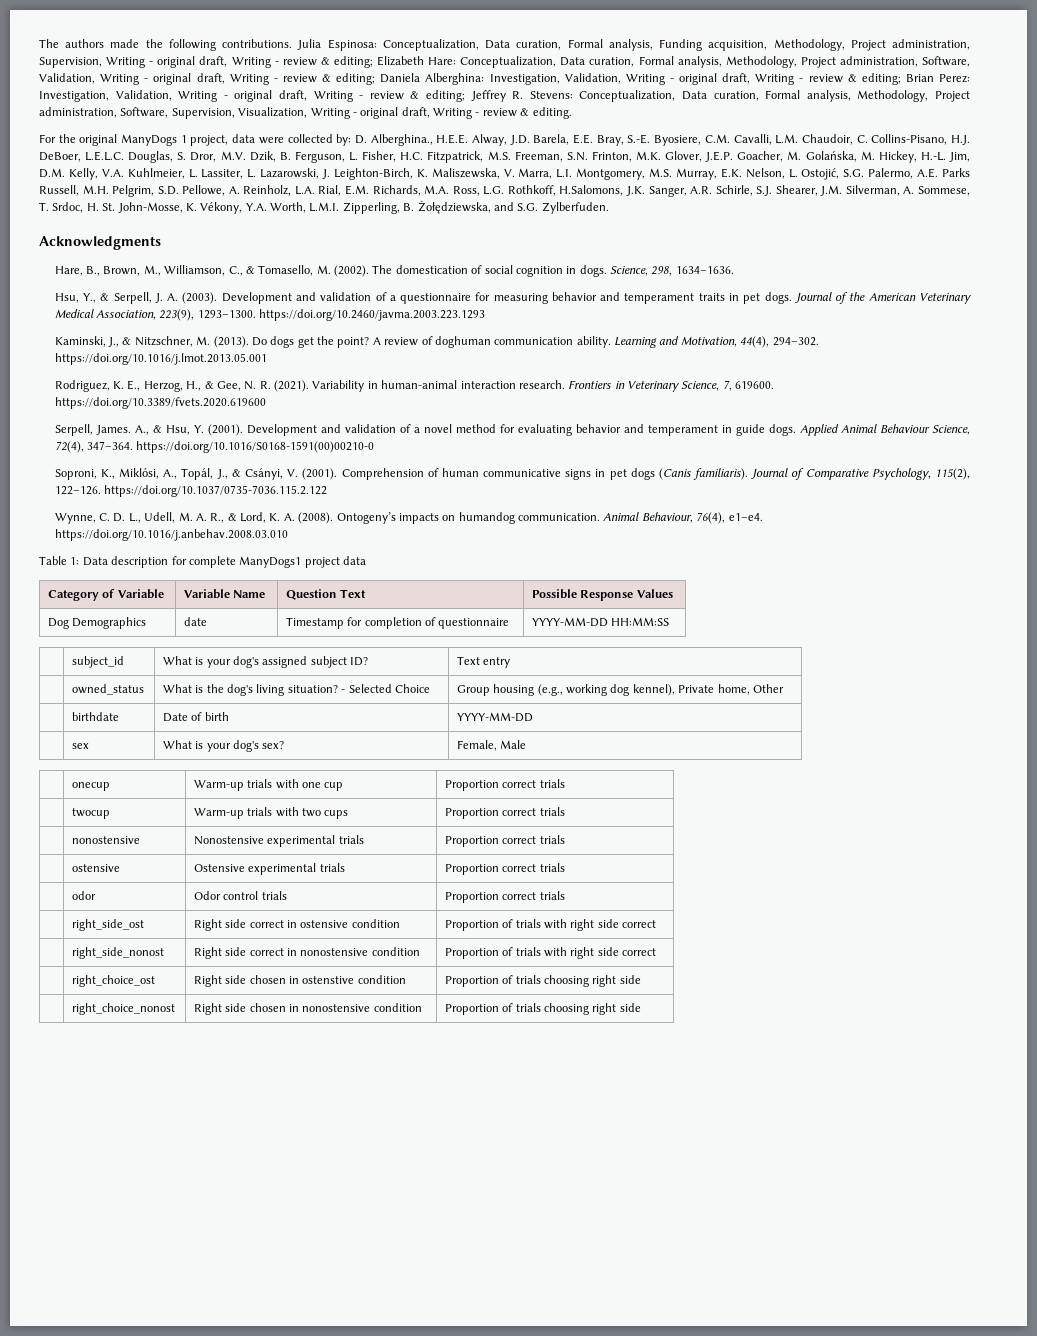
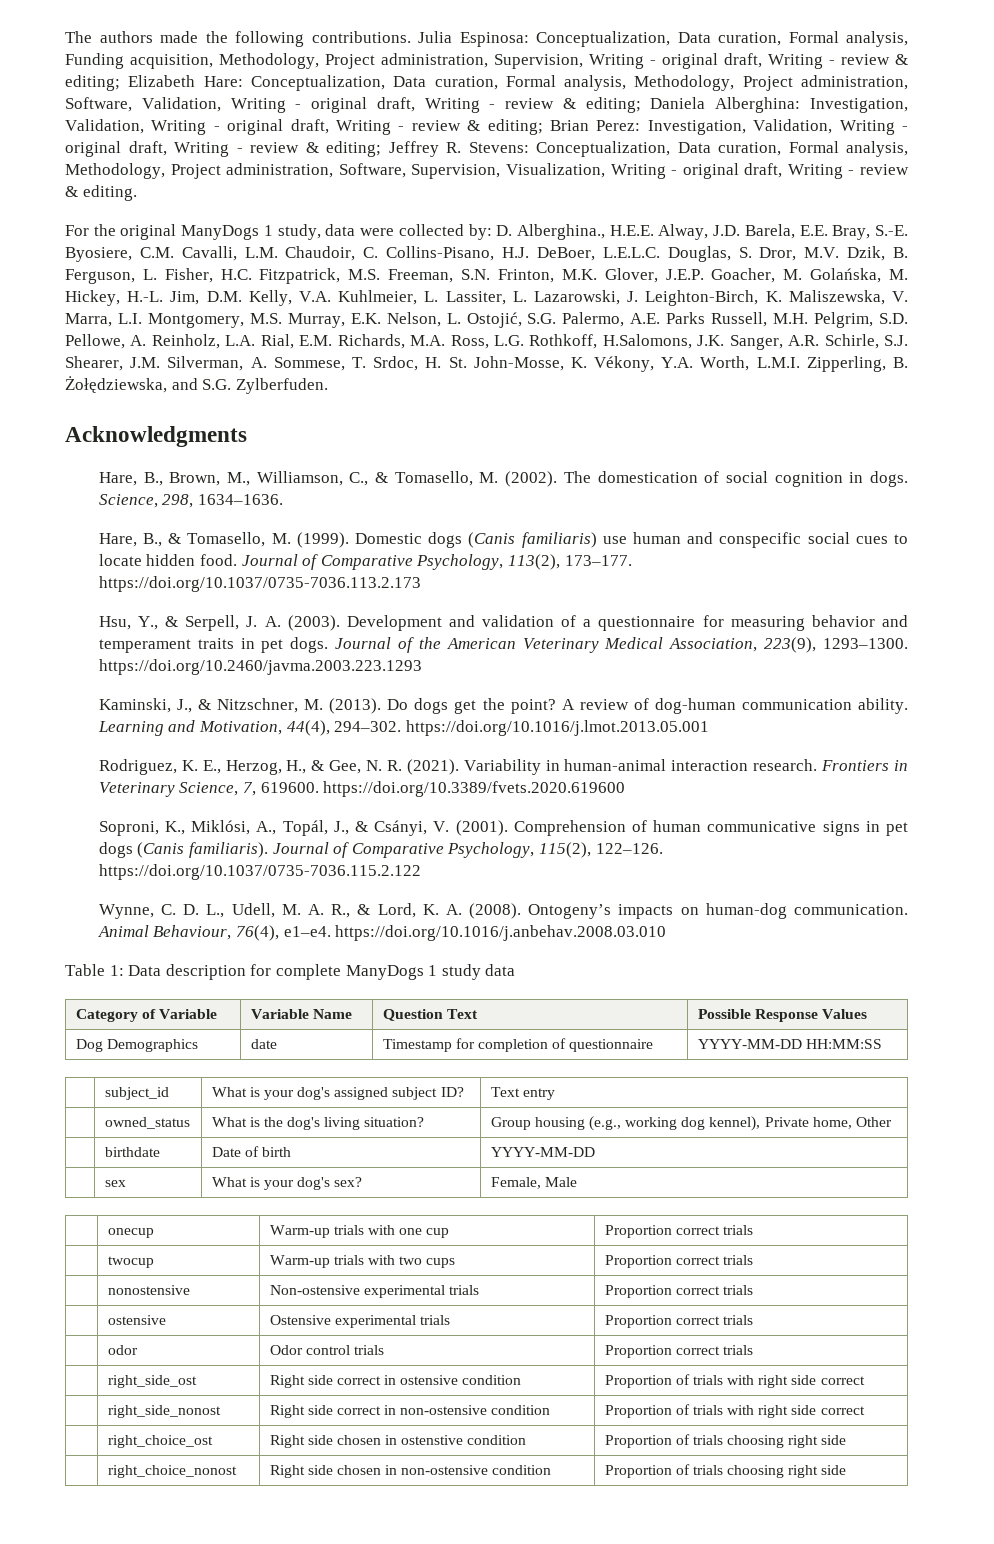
[190,135,229,146] project, -> [277,224,321,240] study,
(734, 270) none -> [98,532,909,548] [98,554,632,570] [98,576,421,592] // Hare, B., & Tomasello, M. (1999). Domestic dogs (Canis familiaris) use human and conspecific social cues to locate hidden food. Journal of Comparative Psychology, 113(2), 173–177. https://doi.org/10.1037/0735-7036.113.2.173
[434,336,491,348] doghuman -> [654,698,736,714] dog-human
[54,424,970,436] [54,441,375,453] // Serpell, James. A., & Hsu, Y. (2001). Development and validation of a novel method for evaluating behavior and temperament in guide dogs. Applied Animal Behaviour Science, 72(4), 347–364. https://doi.org/10.1016/S0168-1591(00)00210-0 -> (626, 789) none
[458,512,515,524] humandog -> [705,903,787,919] human-dog
[239,556,340,568] ManyDogs1 project -> [345,964,481,980] ManyDogs 1 study
[341,684,430,693] - Selected Choice -> (425, 1122) none
[193,836,264,845] Nonostensive -> [269,1285,360,1295] Non-ostensive
[300,948,369,956] nonostensive -> [400,1405,488,1415] non-ostensive
[302,1004,371,1012] nonostensive -> [401,1465,489,1475] non-ostensive

